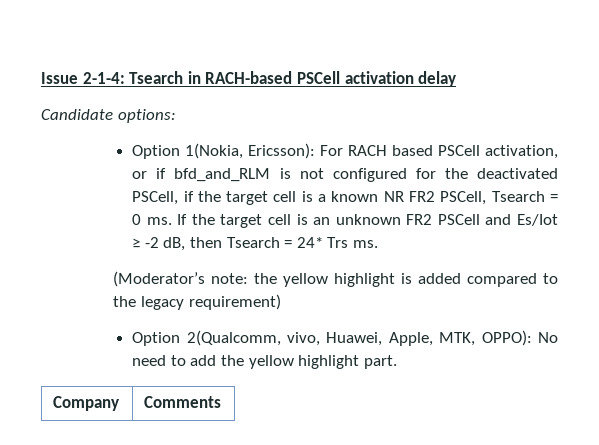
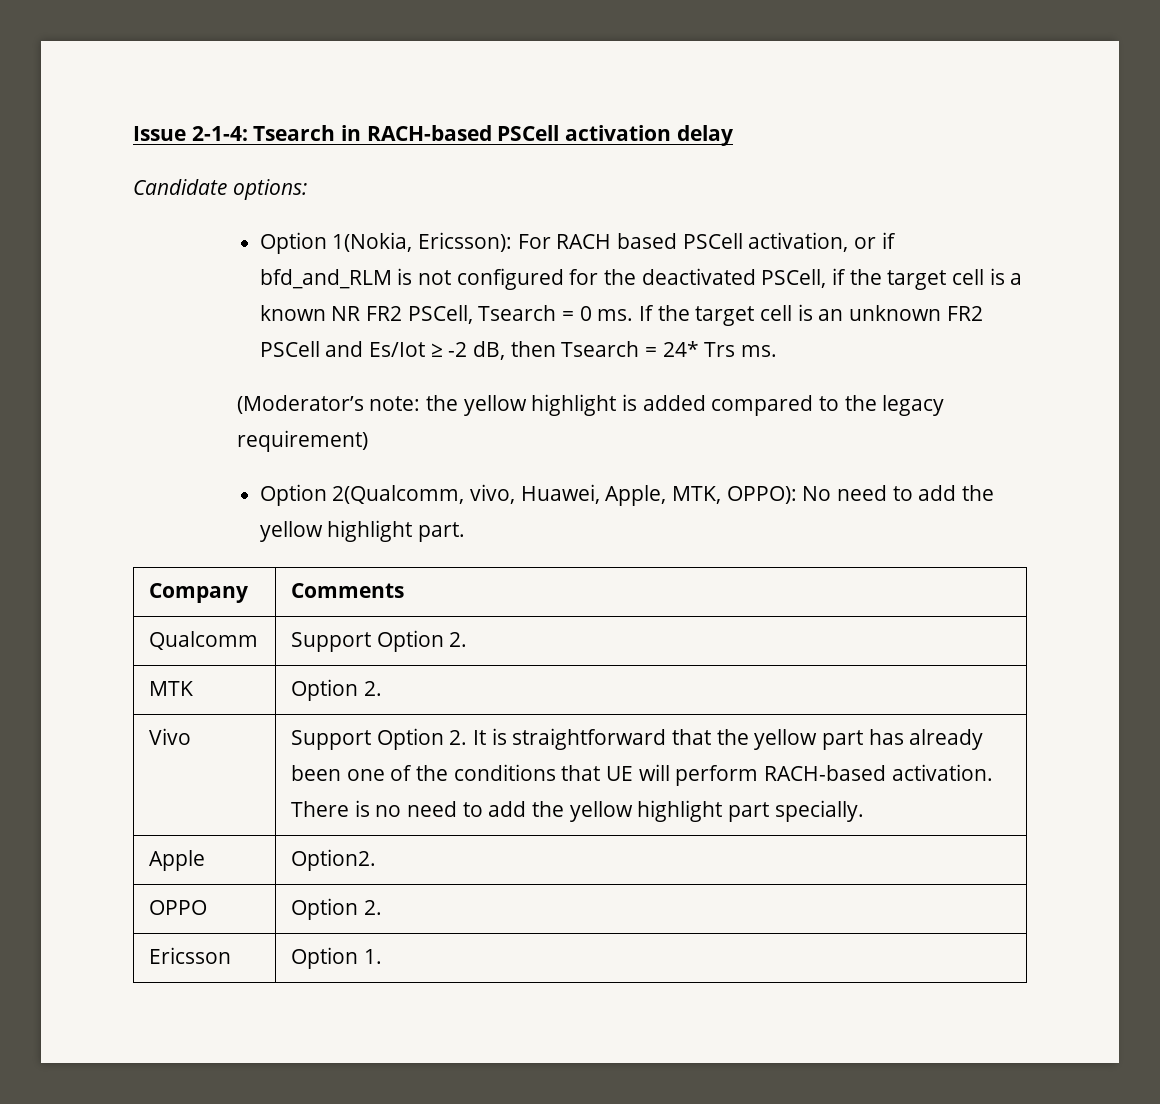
(222, 402) none -> [149,631,259,650] [291,630,468,652] [149,681,194,696] [291,679,382,701] [149,728,192,745] [291,728,984,750] [291,764,993,786] [291,800,864,822] [149,850,206,871] [291,849,377,871] [149,900,208,915] [291,898,382,920] [149,947,232,964] [291,947,382,969] // Qualcomm | Support Option 2. // MTK | Option 2. // Vivo | Support Option 2. It is straightforward that the yellow part has already been one of the conditions that UE will perform RACH-based activation. There is no need to add the yellow highlight part specially. // Apple | Option2. // OPPO | Option 2. // Ericsson | Option 1.

